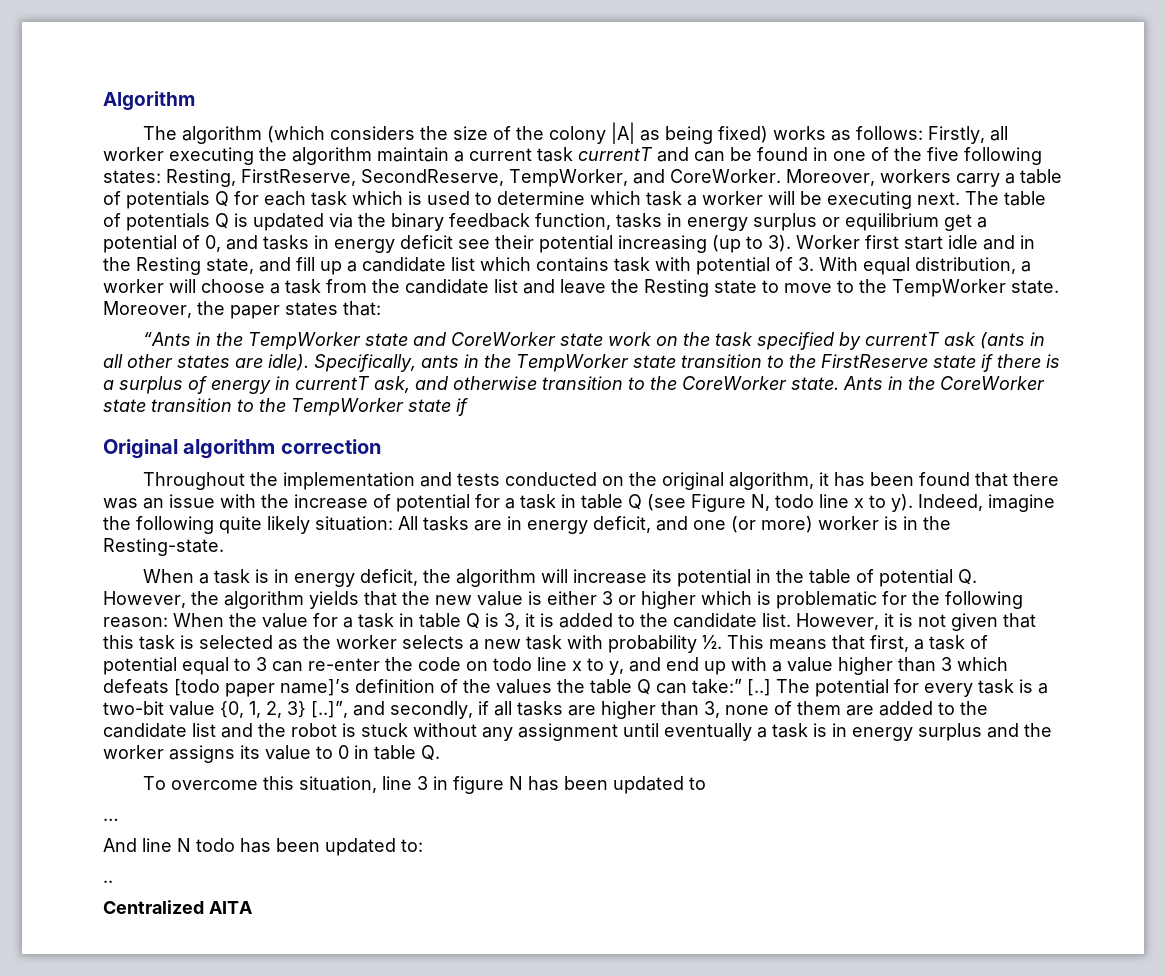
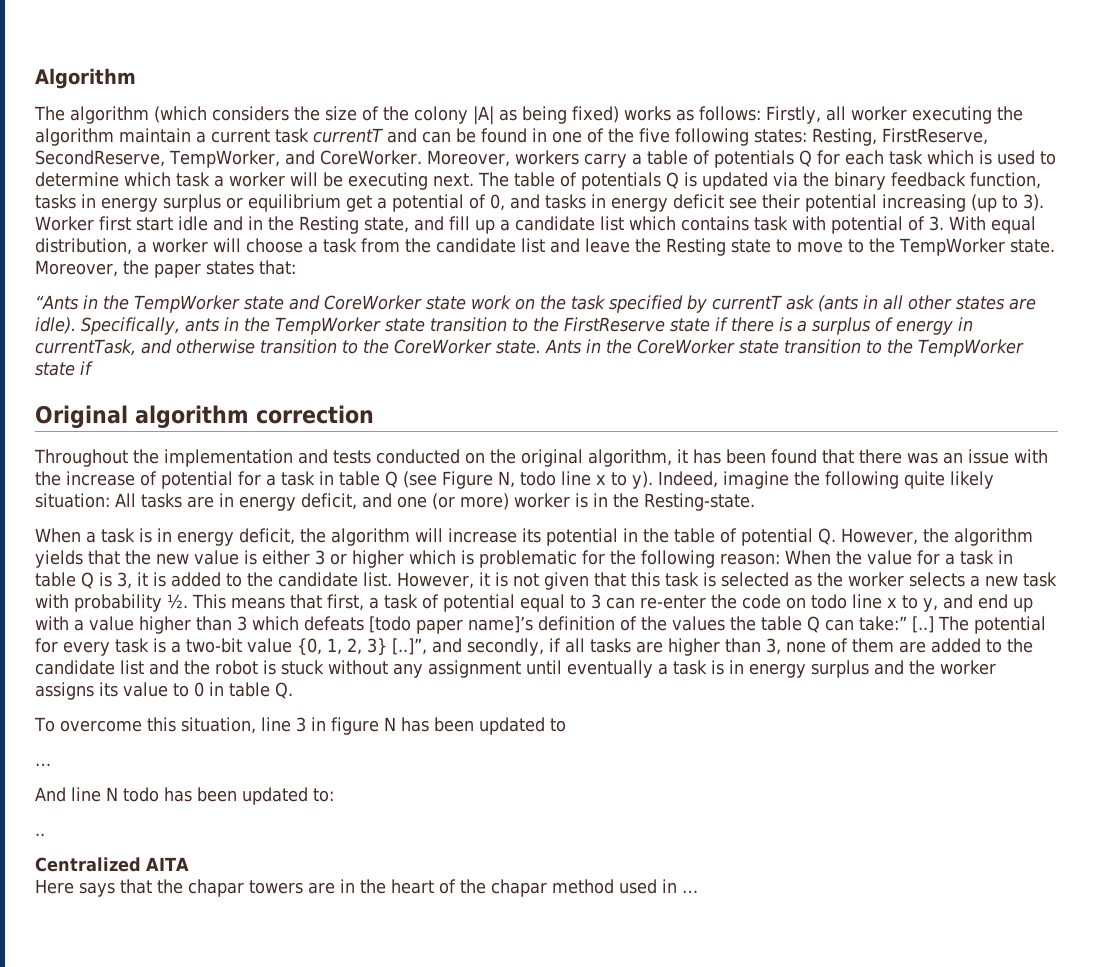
[295,376,410,393] currentT ask, -> [35,339,136,356] currentTask,
(252, 907) none -> [35,879,698,897] // Here says that the chapar towers are in the heart of the chapar method used in …

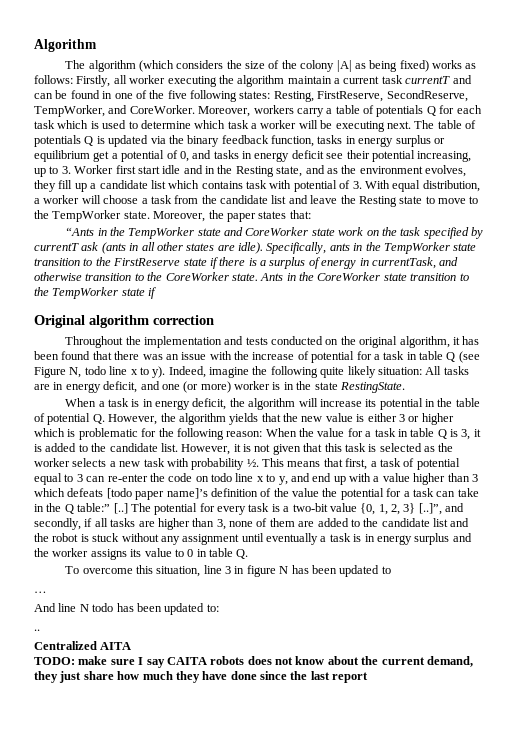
[882,194,1044,212] increasing (up to 3). -> [417,151,472,162] [34,166,71,177] increasing, up to 3.
(444, 223) none -> [326,165,466,177] [34,180,56,192] as the environment evolves, they
[644,493,755,511] Resting-state. -> [314,382,405,393] state RestingState.
[672,616,907,633] values the table Q can take:” -> [292,488,479,500] [34,503,111,514] value the potential for a task can take in the Q table:”
[35,879,698,897] Here says that the chapar towers are in the heart of the chapar method used in … -> [34,656,473,668] [34,671,369,683] TODO: make sure I say CAITA robots does not know about the current demand, they just share how much they have done since the last report

